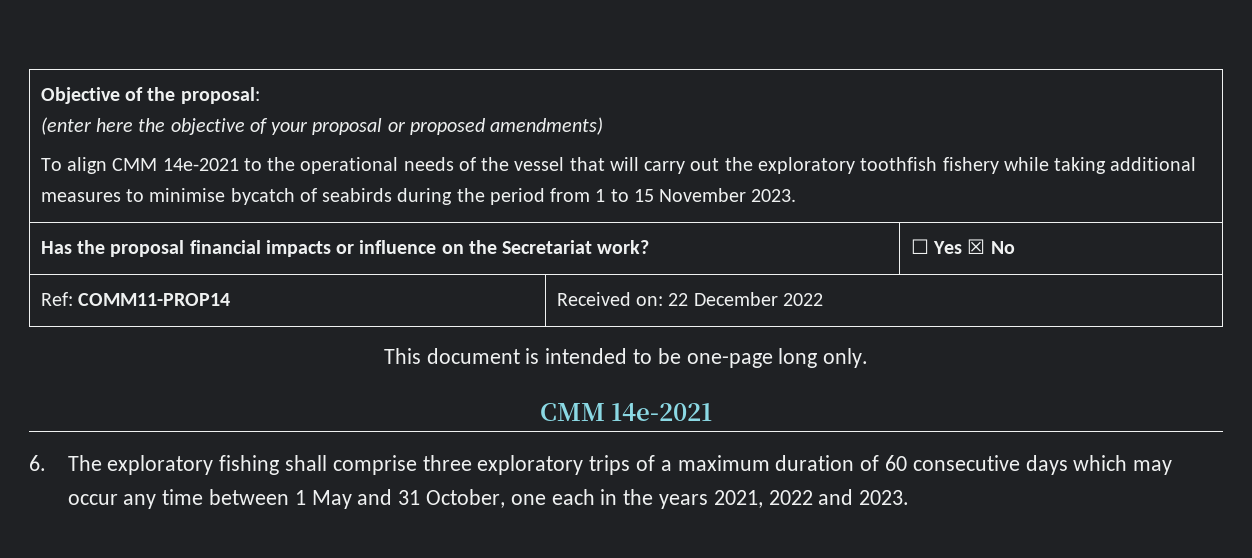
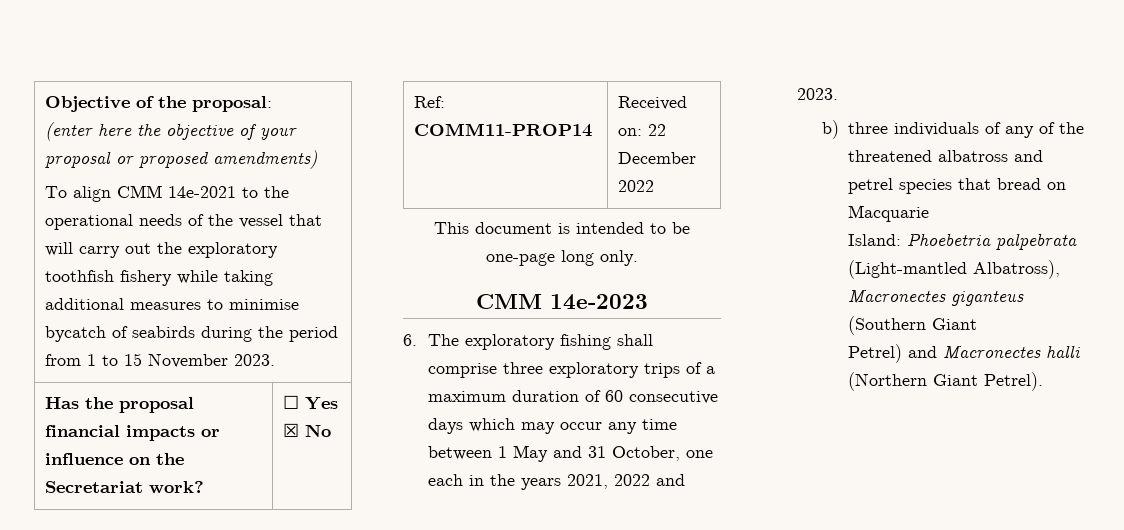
[611,403,713,421] 14e-2021 -> [550,294,648,310] 14e-2023
(910, 497) none -> [822,120,1085,139] [848,150,1044,162] [848,178,1067,194] [848,205,930,222] [847,233,1077,250] [847,260,1060,279] [847,289,1024,306] [847,316,977,335] [847,344,1080,363] [847,372,1043,391] // b) three individuals of any of the threatened albatross and petrel species that bread on Macquarie // Island: Phoebetria palpebrata (Light-mantled Albatross), Macronectes giganteus (Southern Giant // Petrel) and Macronectes halli (Northern Giant Petrel).

